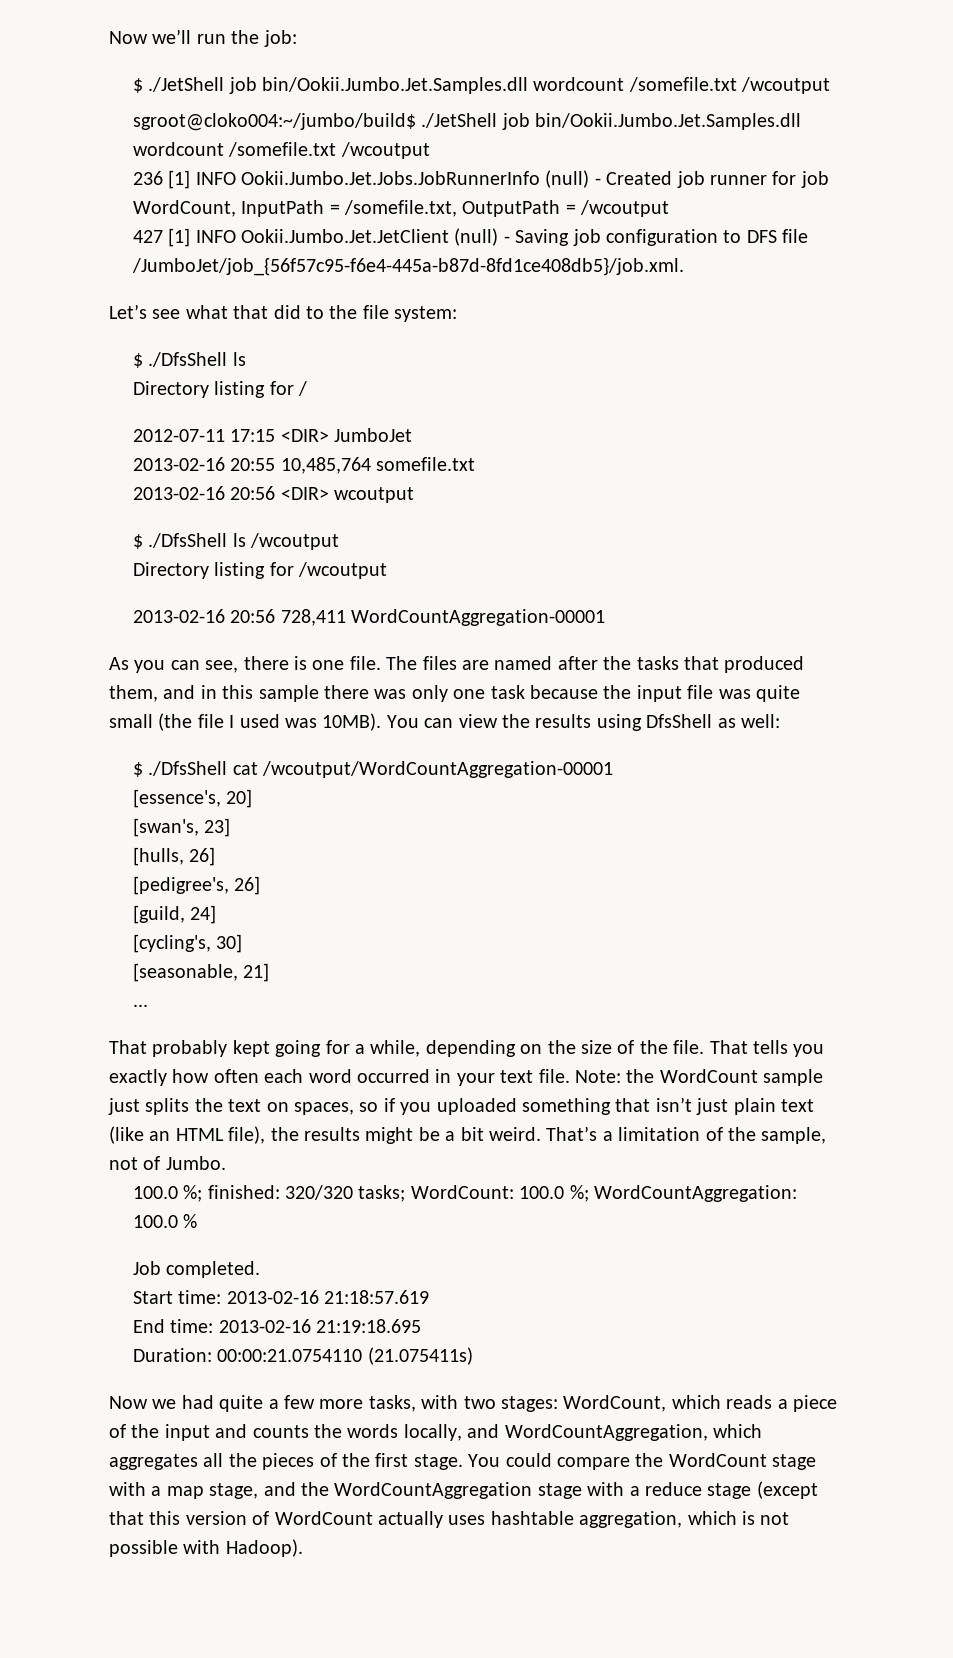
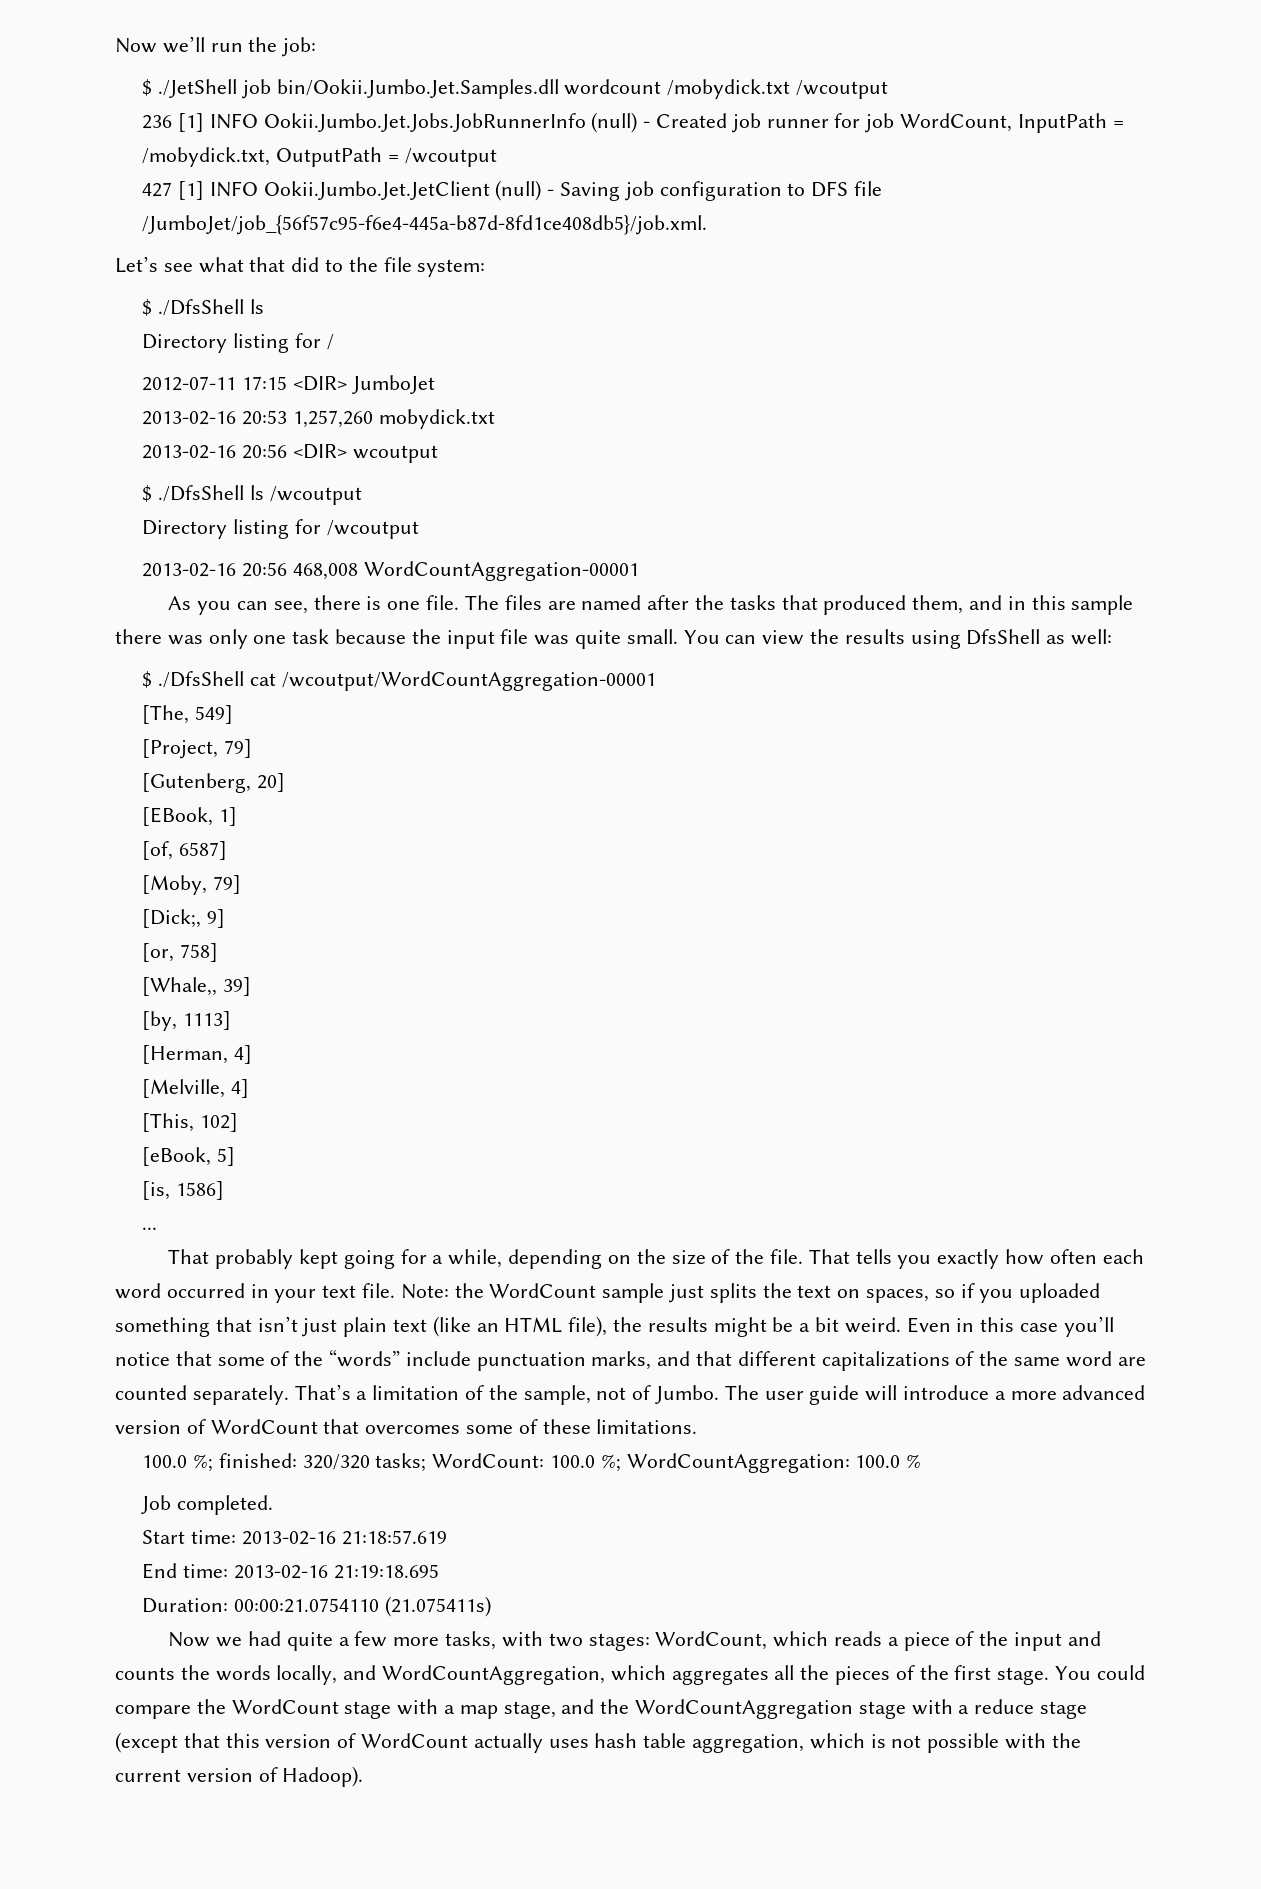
[628,77,831,94] [132,113,802,131] [132,142,337,157] /somefile.txt /wcoutput // sgroot@cloko004:~/jumbo/build$ ./JetShell job bin/Ookii.Jumbo.Jet.Samples.dll wordcount /somefile.txt -> [667,79,791,99] /mobydick.txt
[344,200,458,217] /somefile.txt, -> [142,147,271,167] /mobydick.txt,
[230,457,476,474] 20:55 10,485,764 somefile.txt -> [241,409,495,429] 20:53 1,257,260 mobydick.txt
[280,609,346,626] 728,411 -> [292,563,358,580] 468,008
[109,713,382,731] small (the file I used was 10MB). -> [626,629,678,644] small.
[132,789,253,808] [132,818,231,837] [132,847,216,866] [132,876,261,895] [132,905,217,924] [132,934,243,953] [132,963,270,982] [essence's, 20] // [swan's, 23] // [hulls, 26] // [pedigree's, 26] // [guild, 24] // [cycling's, 30] // [seasonable, 21] -> [142,705,233,724] [142,739,252,759] [142,773,285,793] [142,807,237,826] [142,841,227,860] [142,875,241,895] [142,909,225,928] [142,943,218,962] [142,977,251,996] [142,1011,231,1031] [142,1045,252,1064] [142,1079,249,1098] [142,1113,238,1132] [142,1147,235,1166] [142,1181,224,1200] [The, 549] // [Project, 79] // [Gutenberg, 20] // [EBook, 1] // [of, 6587] // [Moby, 79] // [Dick;, 9] // [or, 758] // [Whale,, 39] // [by, 1113] // [Herman, 4] // [Melville, 4] // [This, 102] // [eBook, 5] // [is, 1586]
(541, 1134) none -> [906,1316,1114,1337] [115,1349,1146,1371] [115,1385,289,1405] Even in this case you’ll notice that some of the “words” include punctuation marks, and that different capitalizations of the same word are counted separately.
(226, 1163) none -> [724,1385,1146,1405] [115,1419,698,1434] The user guide will introduce a more advanced version of WordCount that overcomes some of these limitations.
[490,1511,574,1525] hashtable -> [594,1733,687,1748] hash table
(221, 1547) none -> [1051,1733,1081,1748] [115,1767,278,1782] the current version of

